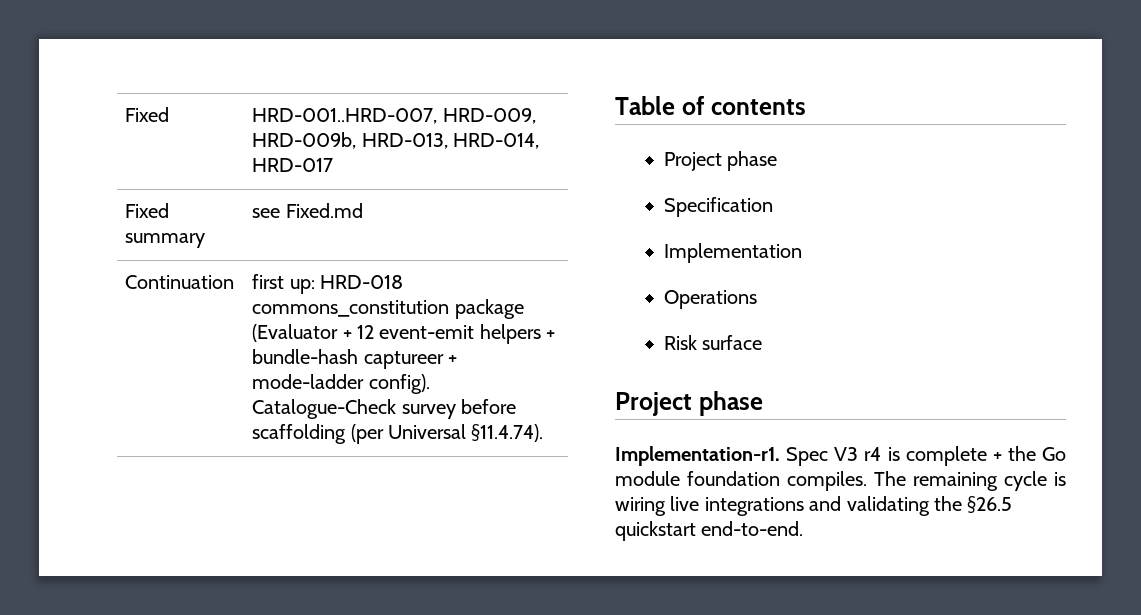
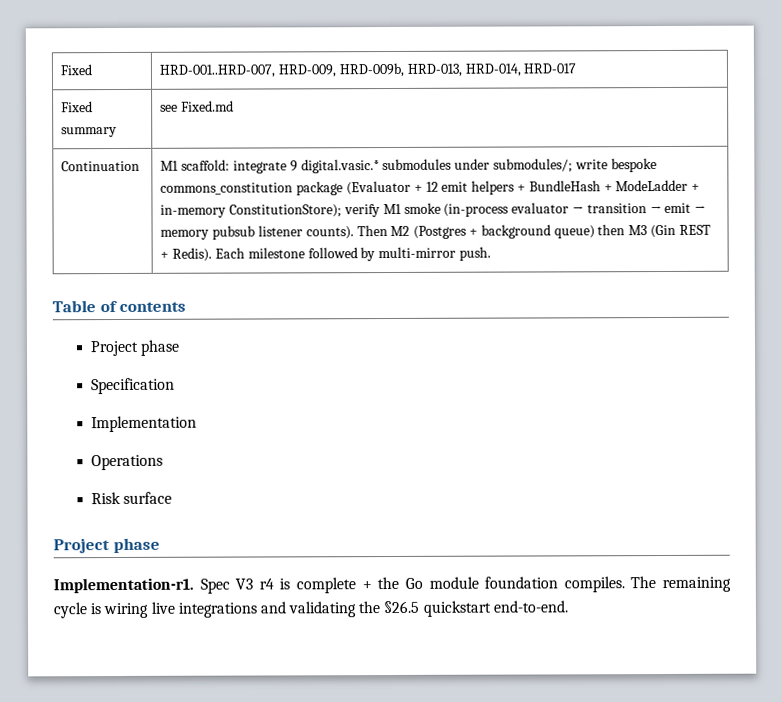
[252,274,403,294] first up: HRD-018 -> [160,158,657,174] M1 scaffold: integrate 9 digital.vasic.* submodules under submodules/; write bespoke
[379,325,475,339] event-emit -> [441,181,469,192] emit
[252,349,457,369] [252,374,430,394] [252,399,516,419] [252,424,544,444] bundle-hash captureer + mode-ladder config). Catalogue-Check survey before scaffolding (per Universal §11.4.74). -> [528,179,701,192] [160,202,707,218] [160,224,711,240] [160,246,491,262] BundleHash + ModeLadder + in-memory ConstitutionStore); verify M1 smoke (in-process evaluator → transition → emit → memory pubsub listener counts). Then M2 (Postgres + background queue) then M3 (Gin REST + Redis). Each milestone followed by multi-mirror push.

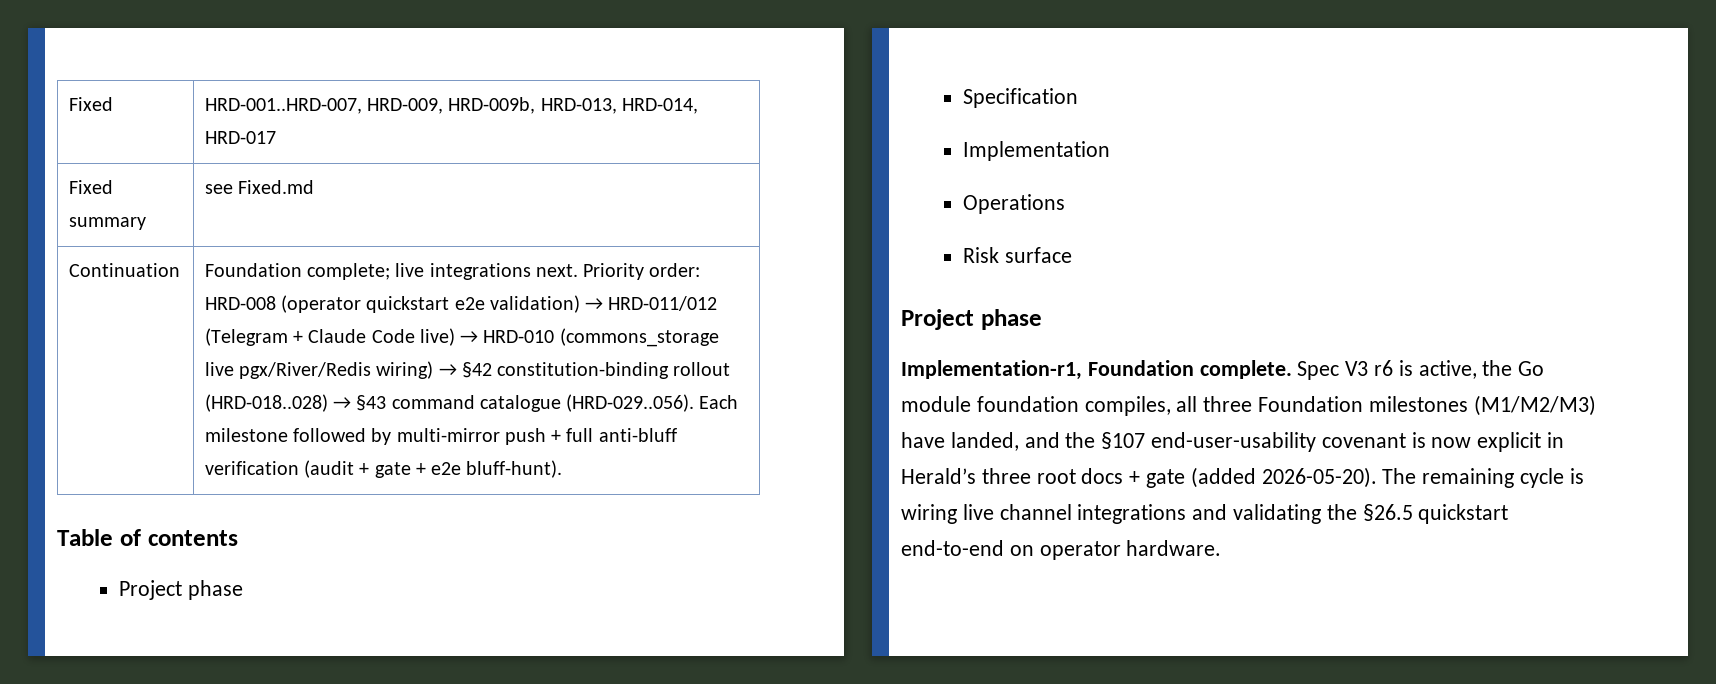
[160,158,657,174] [160,179,701,196] [160,202,707,218] [160,224,711,240] [160,247,213,262] M1 scaffold: integrate 9 digital.vasic.* submodules under submodules/; write bespoke commons_constitution package (Evaluator + 12 emit helpers + BundleHash + ModeLadder + in-memory ConstitutionStore); verify M1 smoke (in-process evaluator → transition → emit → memory pubsub listener counts). Then M2 (Postgres + background queue) then M3 (Gin REST + Redis). -> [204,263,701,280] [204,295,718,313] [204,328,719,347] [204,361,731,379] [204,394,695,412] Foundation complete; live integrations next. Priority order: HRD-008 (operator quickstart e2e validation) → HRD-011/012 (Telegram + Claude Code live) → HRD-010 (commons_storage live pgx/River/Redis wiring) → §42 constitution-binding rollout (HRD-018..028) → §43 command catalogue (HRD-029..056).
[458,246,491,261] push. -> [504,428,677,445] [204,460,563,478] push + full anti-bluff verification (audit + gate + e2e bluff-hunt).
[53,576,625,594] Implementation-r1. Spec V3 r4 is complete + the Go module foundation compiles. -> [901,360,1545,380] [901,395,1596,416] [901,432,1565,452] [901,467,1377,488] Implementation-r1, Foundation complete. Spec V3 r6 is active, the Go module foundation compiles, all three Foundation milestones (M1/M2/M3) have landed, and the §107 end-user-usability covenant is now explicit in Herald’s three root docs + gate (added 2026-05-20).
(175, 607) none -> [999,504,1072,520] channel
[492,600,568,613] end-to-end. -> [901,540,1222,560] end-to-end on operator hardware.

